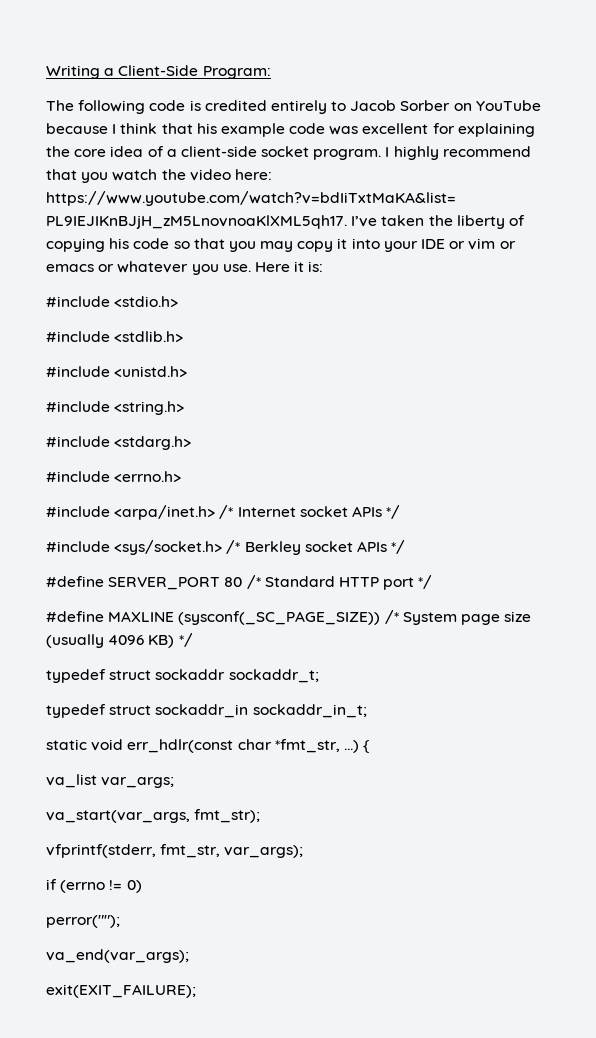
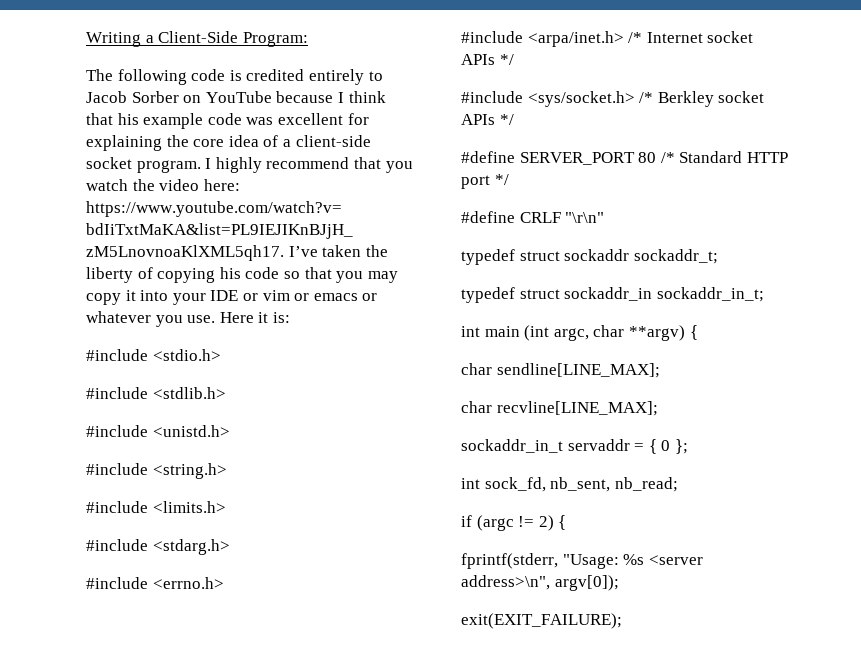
(185, 408) none -> [86,501,226,513] // #include <limits.h>
[108,610,532,625] [46,633,193,648] MAXLINE (sysconf(_SC_PAGE_SIZE)) /* System page size (usually 4096 KB) */ -> [519,212,605,223] CRLF "\r\n"
[46,739,370,753] [46,774,175,788] [46,809,261,823] [46,844,304,858] [46,879,142,893] [46,915,120,928] [46,949,189,963] static void err_hdlr(const char *fmt_str, ...) { // va_list var_args; // va_start(var_args, fmt_str); // vfprintf(stderr, fmt_str, var_args); // if (errno != 0) // perror(""); // va_end(var_args); -> [461,325,698,341] [461,363,660,378] [461,401,658,416] [461,439,688,454] [461,477,678,492] [461,515,567,531] [461,553,703,569] [461,575,619,591] int main (int argc, char **argv) { // char sendline[LINE_MAX]; // char recvline[LINE_MAX]; // sockaddr_in_t servaddr = { 0 }; // int sock_fd, nb_sent, nb_read; // if (argc != 2) { // fprintf(stderr, "Usage: %s <server address>\n", argv[0]);

